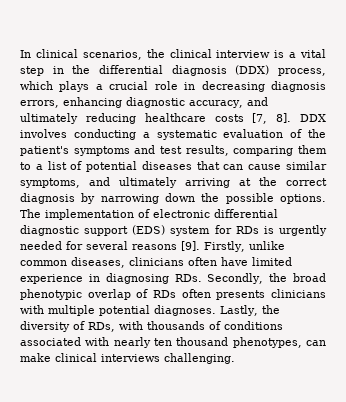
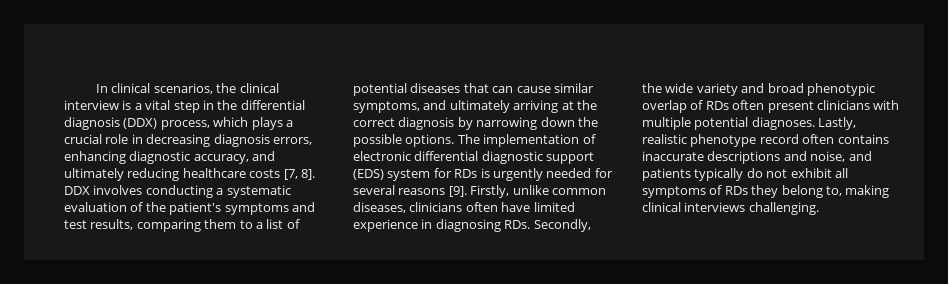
(288, 277) none -> [665,83,765,96] wide variety and
[216,290,266,300] presents -> [767,101,814,113] present
[261,305,280,314] [20,321,283,332] [20,337,326,348] [20,353,51,362] the diversity of RDs, with thousands of conditions associated with nearly ten thousand phenotypes, can make -> [642,134,889,147] [642,151,872,164] [642,168,848,181] [642,185,890,198] realistic phenotype record often contains inaccurate descriptions and noise, and patients typically do not exhibit all symptoms of RDs they belong to, making

